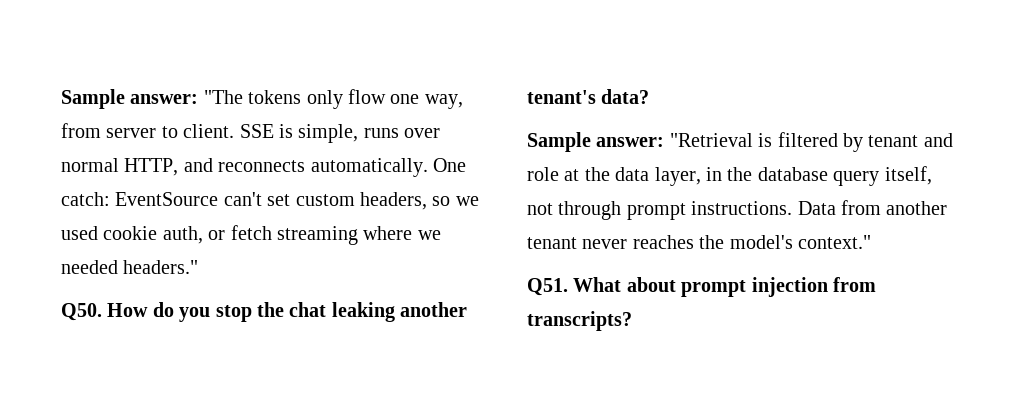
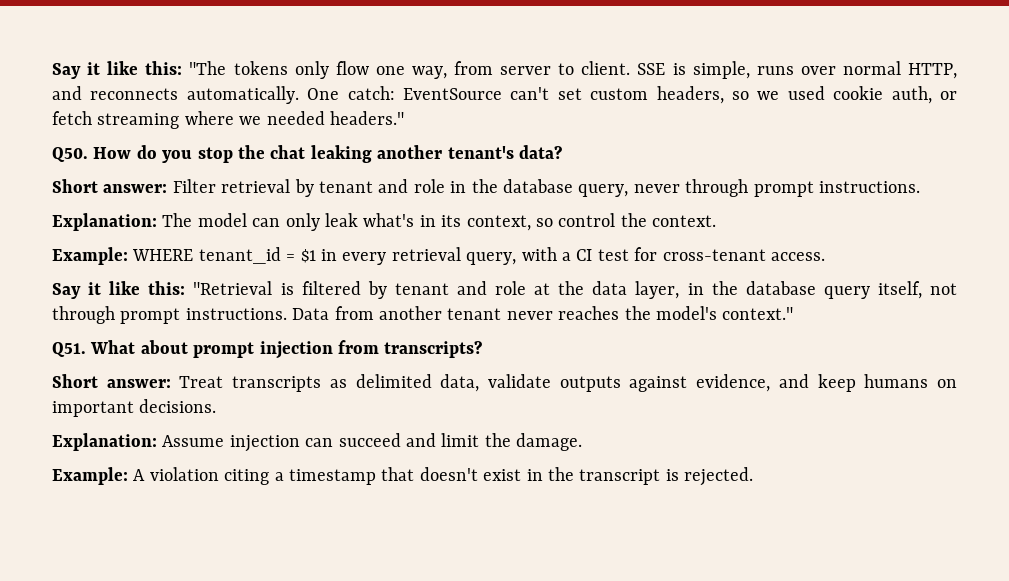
[61,89,199,109] Sample answer: -> [52,61,183,79] Say it like this:
[527,132,665,152] Sample answer: -> [52,179,920,197] [52,213,717,231] [52,247,825,265] [52,281,186,299] Short answer: Filter retrieval by tenant and role in the database query, never through prompt instructions. // Explanation: The model can only leak what's in its context, so control the context. // Example: WHERE tenant_id = $1 in every retrieval query, with a CI test for cross-tenant access. // Say it like this:
(632, 321) none -> [52,374,957,392] [52,399,217,417] [52,433,583,452] [52,467,754,486] // Short answer: Treat transcripts as delimited data, validate outputs against evidence, and keep humans on important decisions. // Explanation: Assume injection can succeed and limit the damage. // Example: A violation citing a timestamp that doesn't exist in the transcript is rejected.

